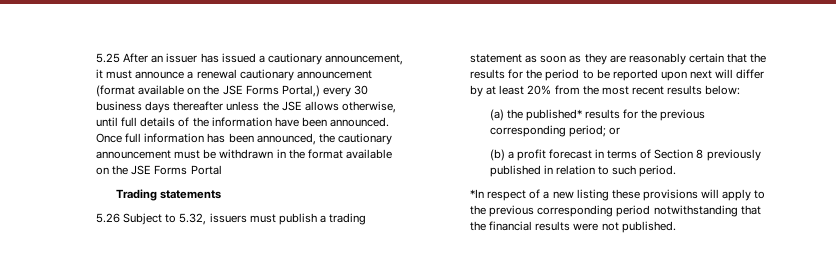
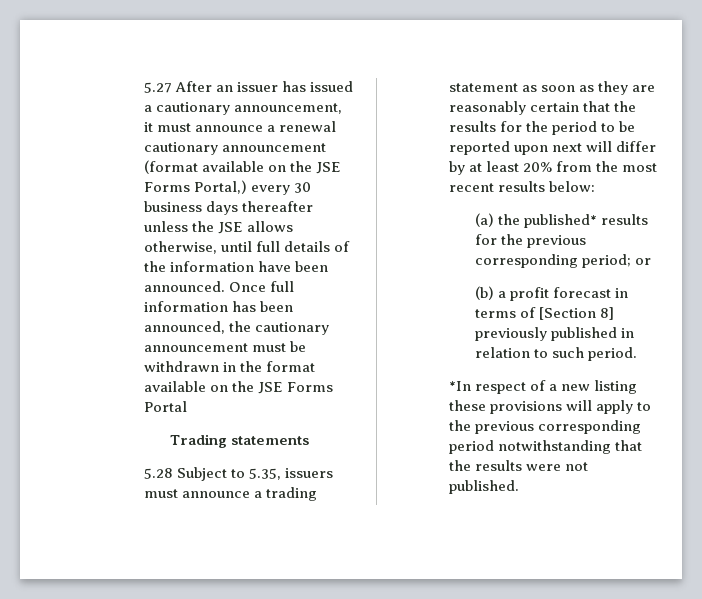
[96,53,121,63] 5.25 -> [143,82,172,93] 5.27
[96,213,121,223] 5.26 -> [143,468,173,479] 5.28
[179,213,207,225] 5.32, -> [248,468,281,480] 5.35,
[278,213,317,225] publish -> [181,491,250,498] announce
[654,149,704,159] Section 8 -> [538,307,614,320] [Section 8]
[489,221,533,231] financial -> (471, 465) none

